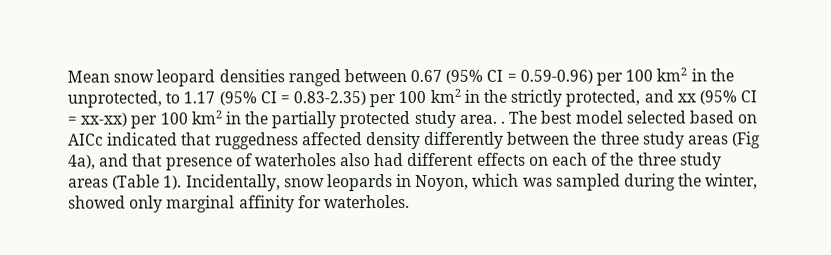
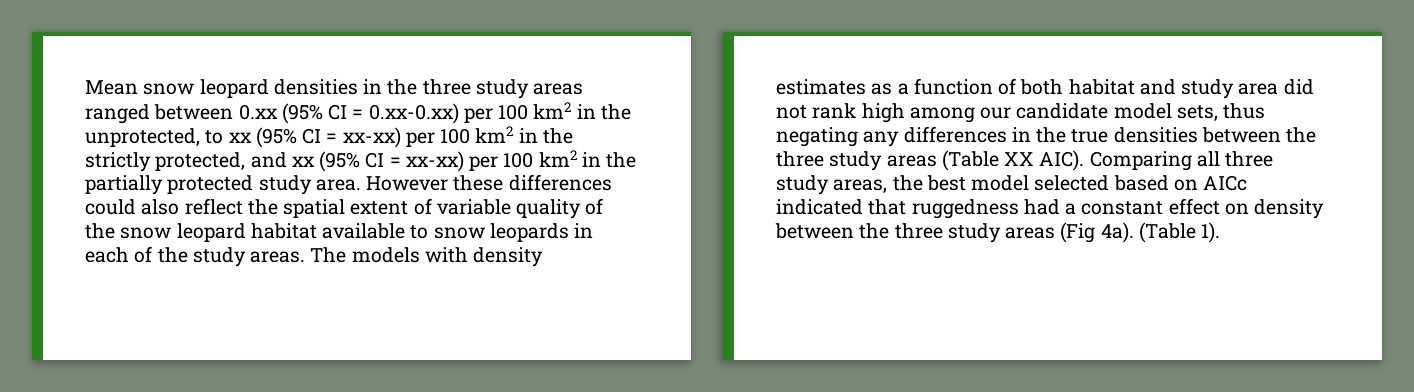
(285, 76) none -> [363,79,584,99] in the three study areas
[410,69,593,84] 0.67 (95% CI = 0.59-0.96) -> [238,103,459,124] 0.xx (95% CI = 0.xx-0.xx)
[183,91,367,106] 1.17 (95% CI = 0.83-2.35) -> [228,127,401,148] xx (95% CI = xx-xx)
[500,110,538,124] . The -> [366,174,612,191] [85,198,604,219] [85,223,594,242] [85,246,544,267] [776,78,1314,99] [776,103,1266,123] [776,126,1317,147] [776,150,1274,171] [776,175,923,195] However these differences could also reflect the spatial extent of variable quality of the snow leopard habitat available to snow leopards in each of the study areas. The models with density estimates as a function of both habitat and study area did not rank high among our candidate model sets, thus negating any differences in the true densities between the three study areas (Table XX AIC). Comparing all three study areas, the
[301,131,505,150] affected density differently -> [1023,198,1325,219] had a constant effect on density
[68,152,722,171] [68,173,759,192] [68,195,410,213] 4a), and that presence of waterholes also had different effects on each of the three study areas (Table 1). Incidentally, snow leopards in Noyon, which was sampled during the winter, showed only marginal affinity for waterholes. -> [1100,222,1221,243] 4a). (Table 1).

